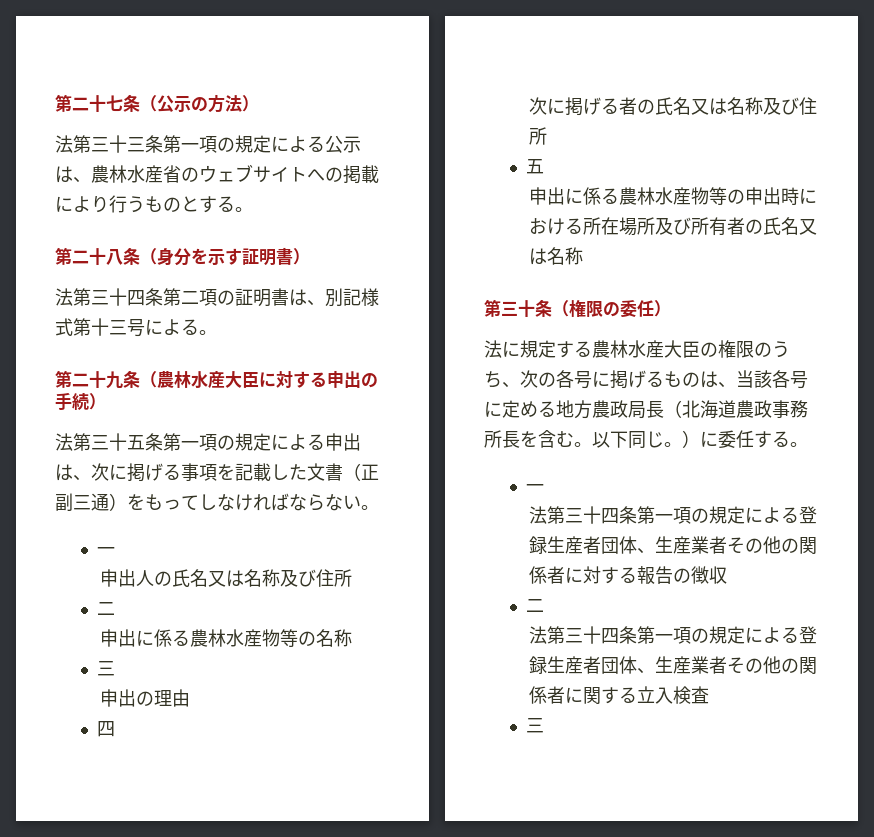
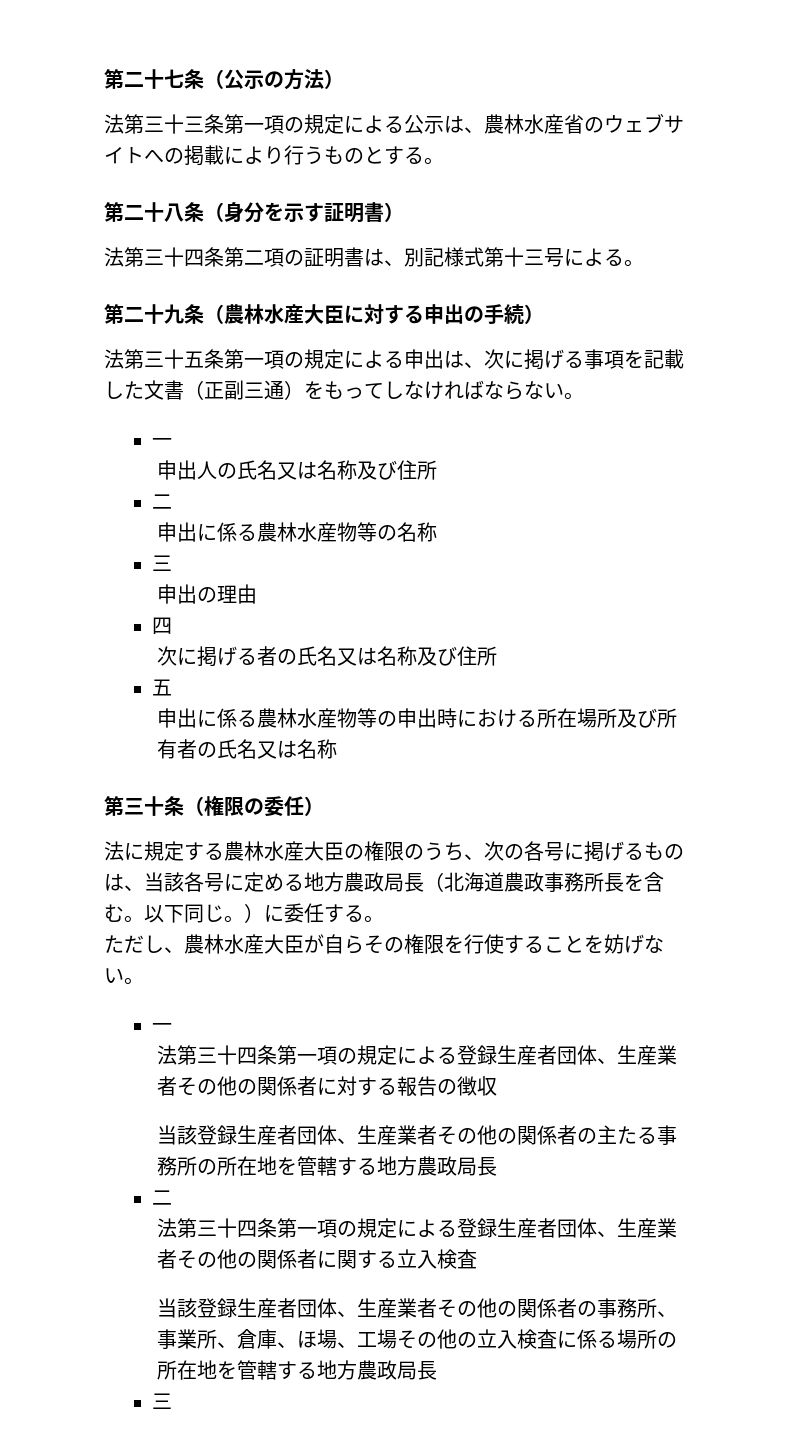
(808, 444) none -> [104,934,664,954] [104,968,144,985] // ただし、農林水産大臣が自らその権限を行使することを妨げない。
(727, 575) none -> [156,1125,677,1145] [156,1156,497,1176] // 当該登録生産者団体、生産業者その他の関係者の主たる事務所の所在地を管轄する地方農政局長
(709, 695) none -> [156,1298,677,1318] [156,1329,677,1349] [156,1360,437,1380] // 当該登録生産者団体、生産業者その他の関係者の事務所、事業所、倉庫、ほ場、工場その他の立入検査に係る場所の所在地を管轄する地方農政局長

